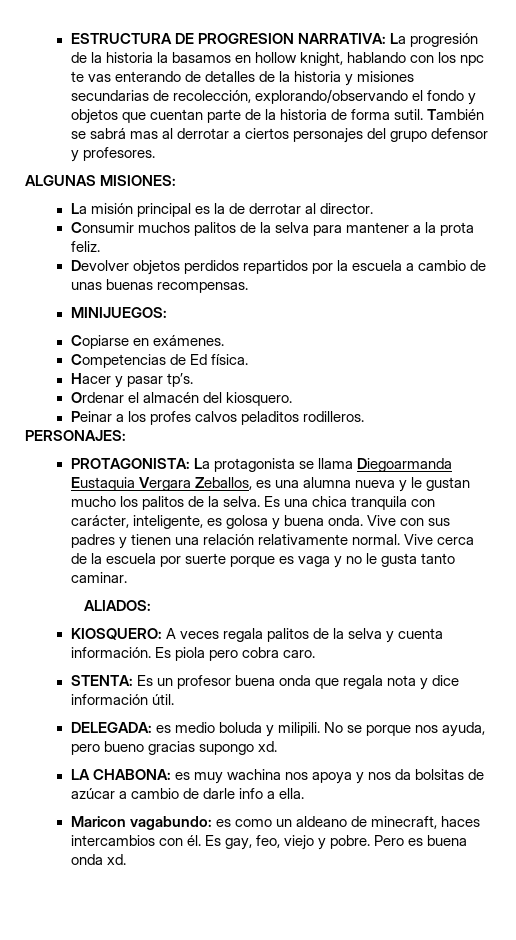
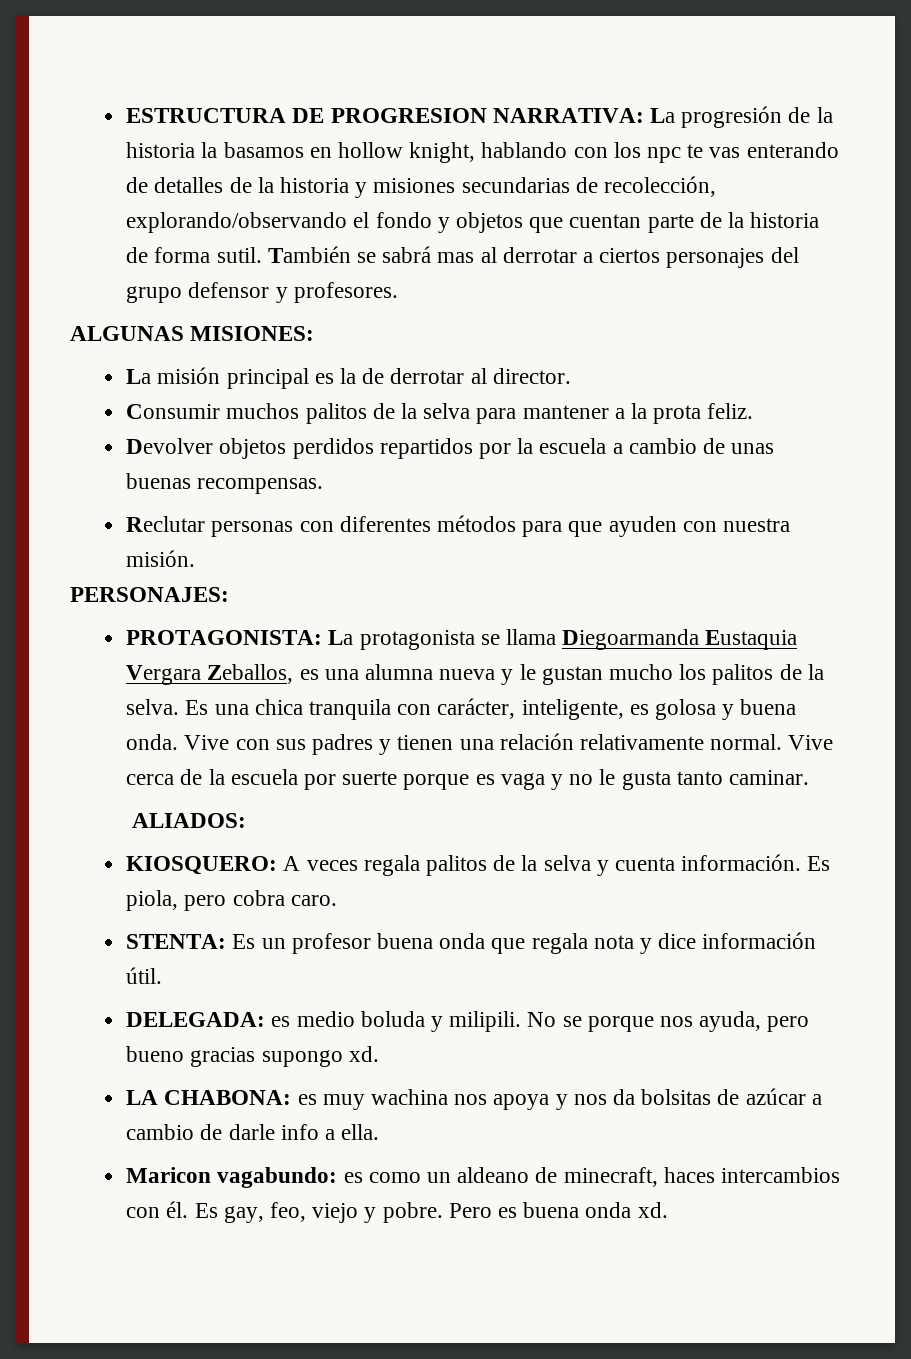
[70,307,167,318] [70,335,224,349] [70,354,248,368] [70,373,193,388] [70,392,293,406] [70,411,365,425] MINIJUEGOS: // Copiarse en exámenes. // Competencias de Ed física. // Hacer y pasar tp’s. // Ordenar el almacén del kiosquero. // Peinar a los profes calvos peladitos rodilleros. -> [126,515,790,537] [126,550,196,567] Reclutar personas con diferentes métodos para que ayuden con nuestra misión.
[174,647,205,661] piola -> [126,890,179,911] piola,

